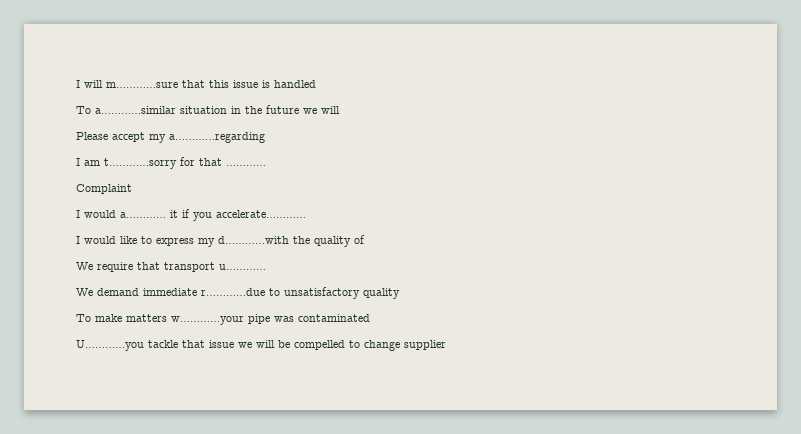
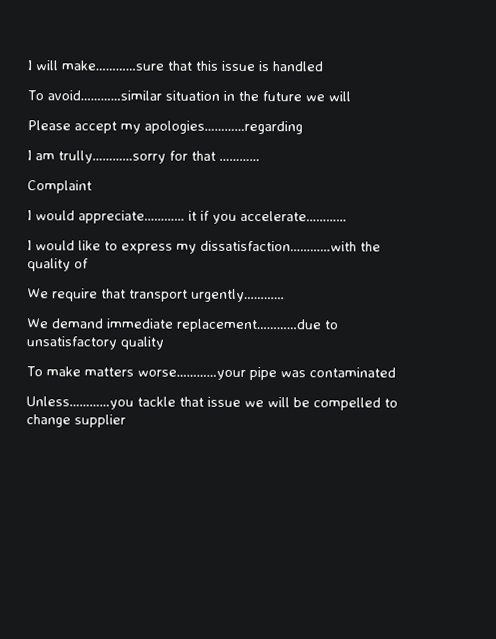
[106,82,178,88] m…………sure -> [61,60,164,71] make…………sure
[95,106,176,114] a…………similar -> [46,90,162,101] avoid…………similar
[169,132,265,143] a…………regarding -> [144,120,303,135] apologies…………regarding
[104,158,177,169] t…………sorry -> [58,150,166,164] trully…………sorry
[120,212,166,218] a………… -> [78,210,185,224] appreciate…………
[218,236,289,244] d…………with -> [200,240,357,252] dissatisfaction…………with
[219,264,266,270] u………… -> [191,288,285,303] urgently…………
[201,288,265,296] r…………due -> [176,318,322,333] replacement…………due
[171,316,244,325] w…………your -> [136,369,246,380] worse…………your
[76,340,144,351] U…………you -> [26,396,134,410] Unless…………you

